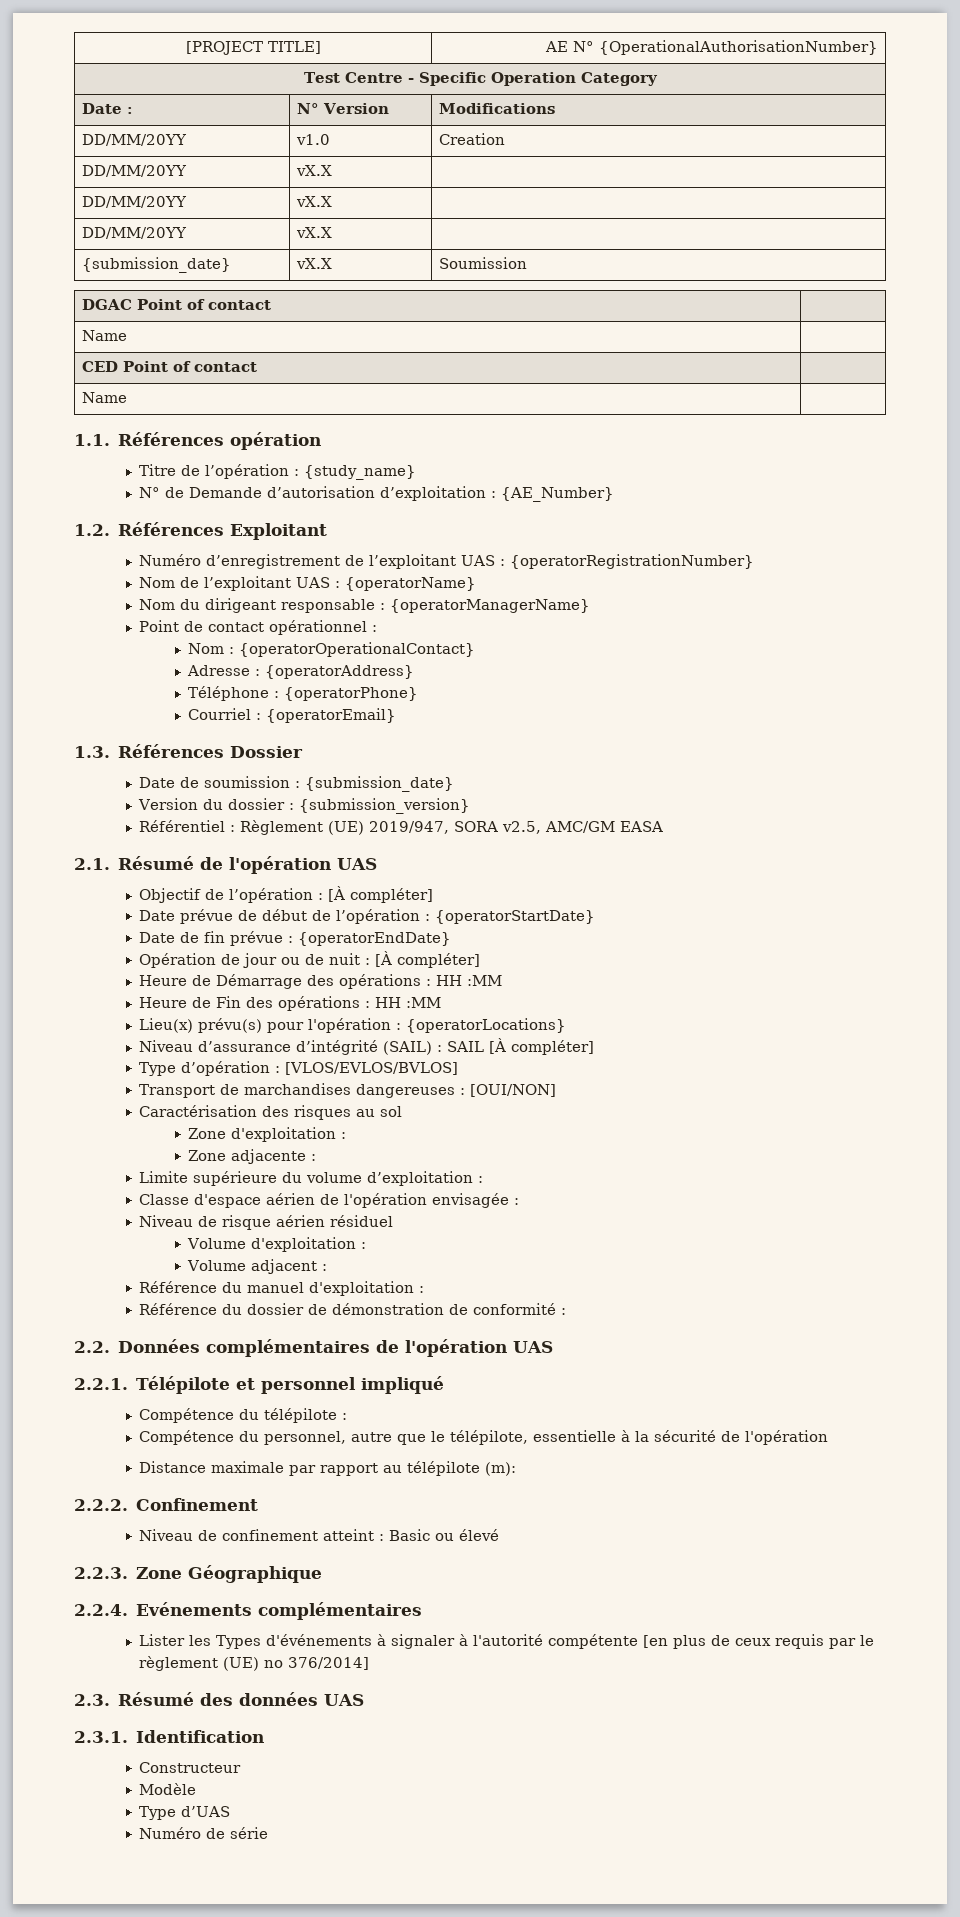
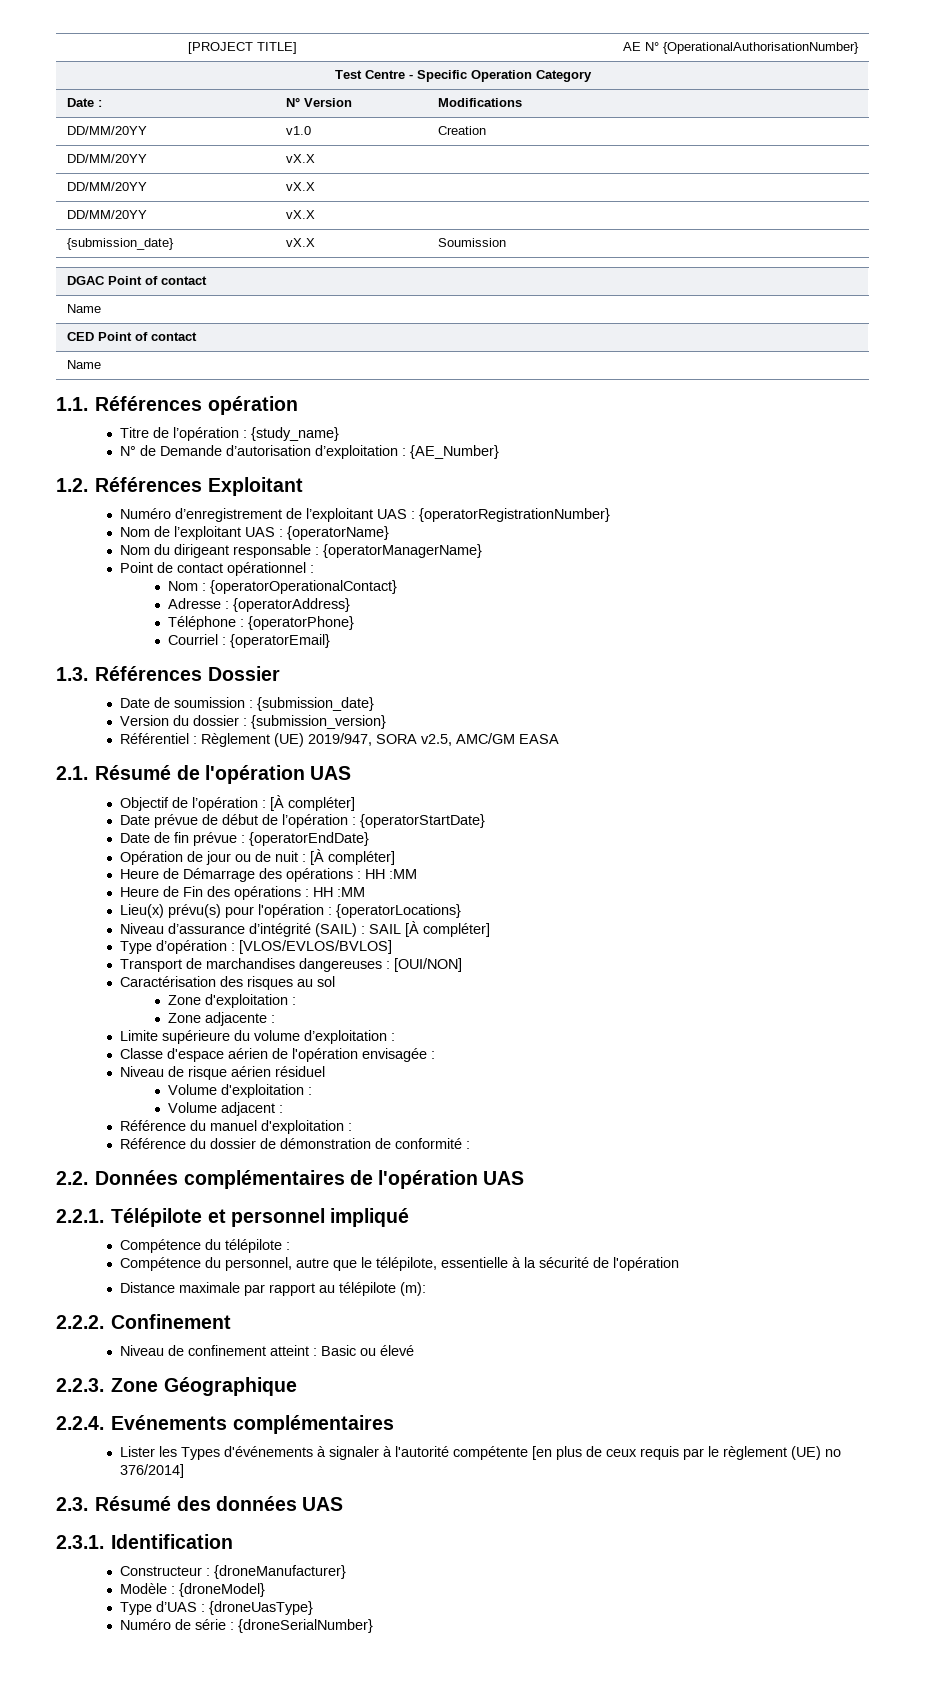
(242, 1767) none -> [205,1565,346,1579] : {droneManufacturer}
(197, 1789) none -> [170,1583,265,1597] : {droneModel}
(231, 1811) none -> [200,1601,313,1615] : {droneUasType}
(269, 1833) none -> [229,1619,373,1633] : {droneSerialNumber}

